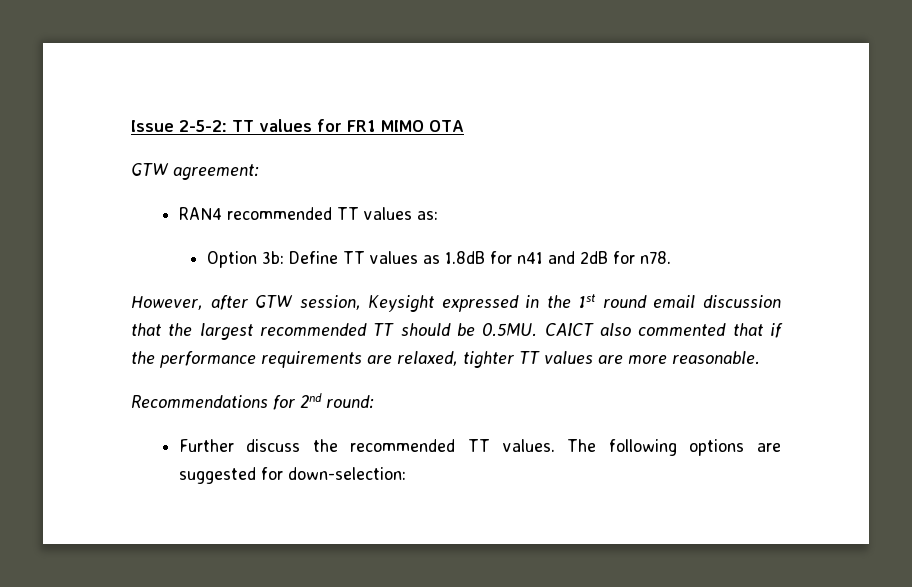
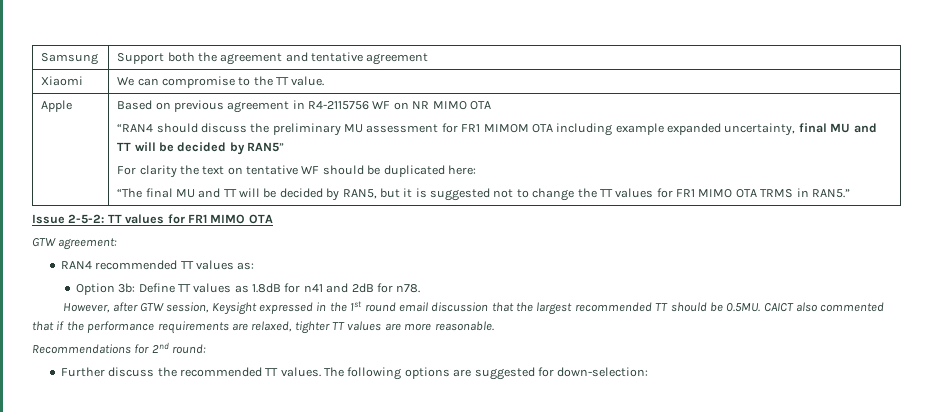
(131, 126) none -> [41,53,99,65] [117,52,429,65] [41,76,84,86] [117,76,325,88] [41,100,73,112] [117,100,491,113] [117,123,877,136] [117,142,285,155] [117,165,476,178] [117,188,850,201] Samsung | Support both the agreement and tentative agreement // Xiaomi | We can compromise to the TT value. // Apple | Based on previous agreement in R4-2115756 WF on NR MIMO OTA // “RAN4 should discuss the preliminary MU assessment for FR1 MIMOM OTA including example expanded uncertainty, final MU and TT will be decided by RAN5” // For clarity the text on tentative WF should be duplicated here: // “The final MU and TT will be decided by RAN5, but it is suggested not to change the TT values for FR1 MIMO OTA TRMS in RAN5.” //

